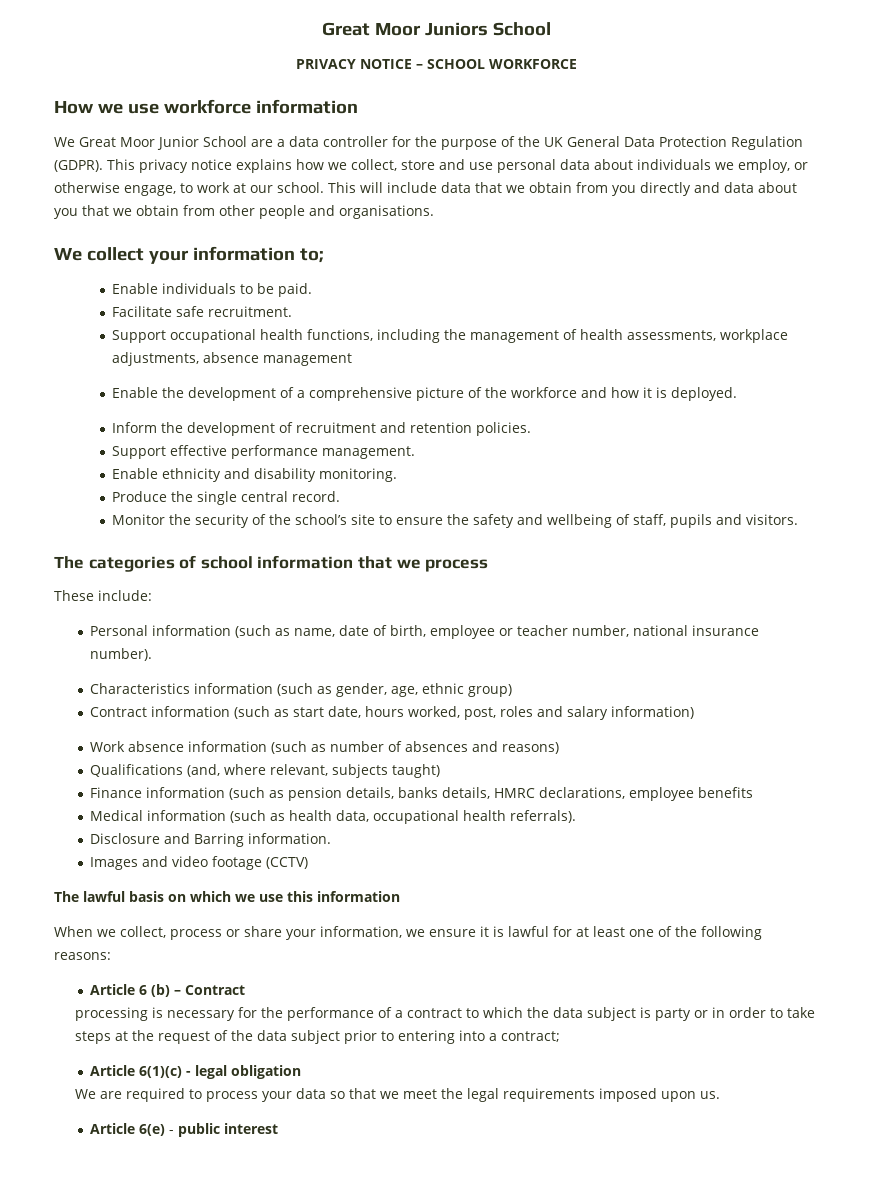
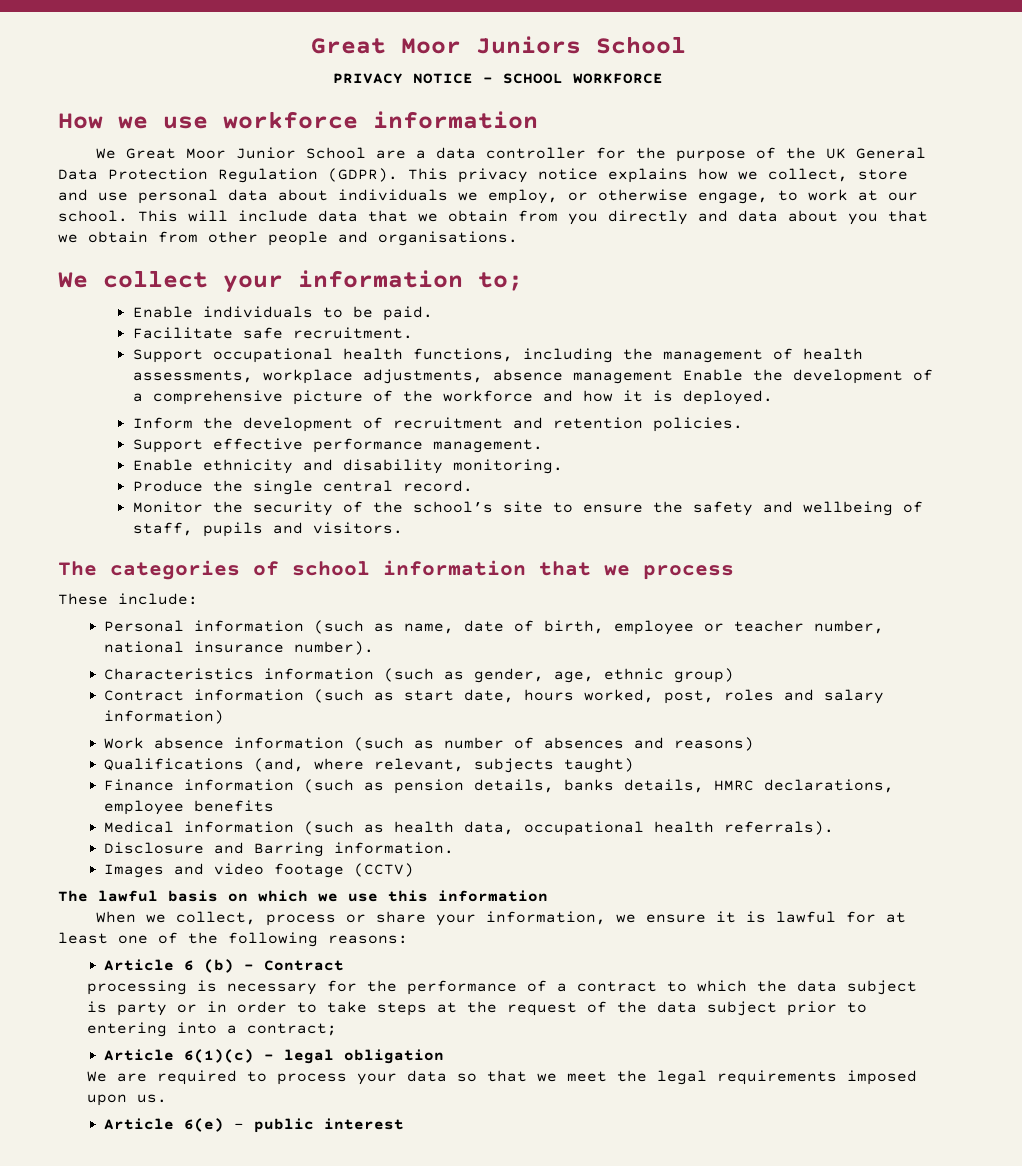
(352, 359) // -> (673, 377) none

